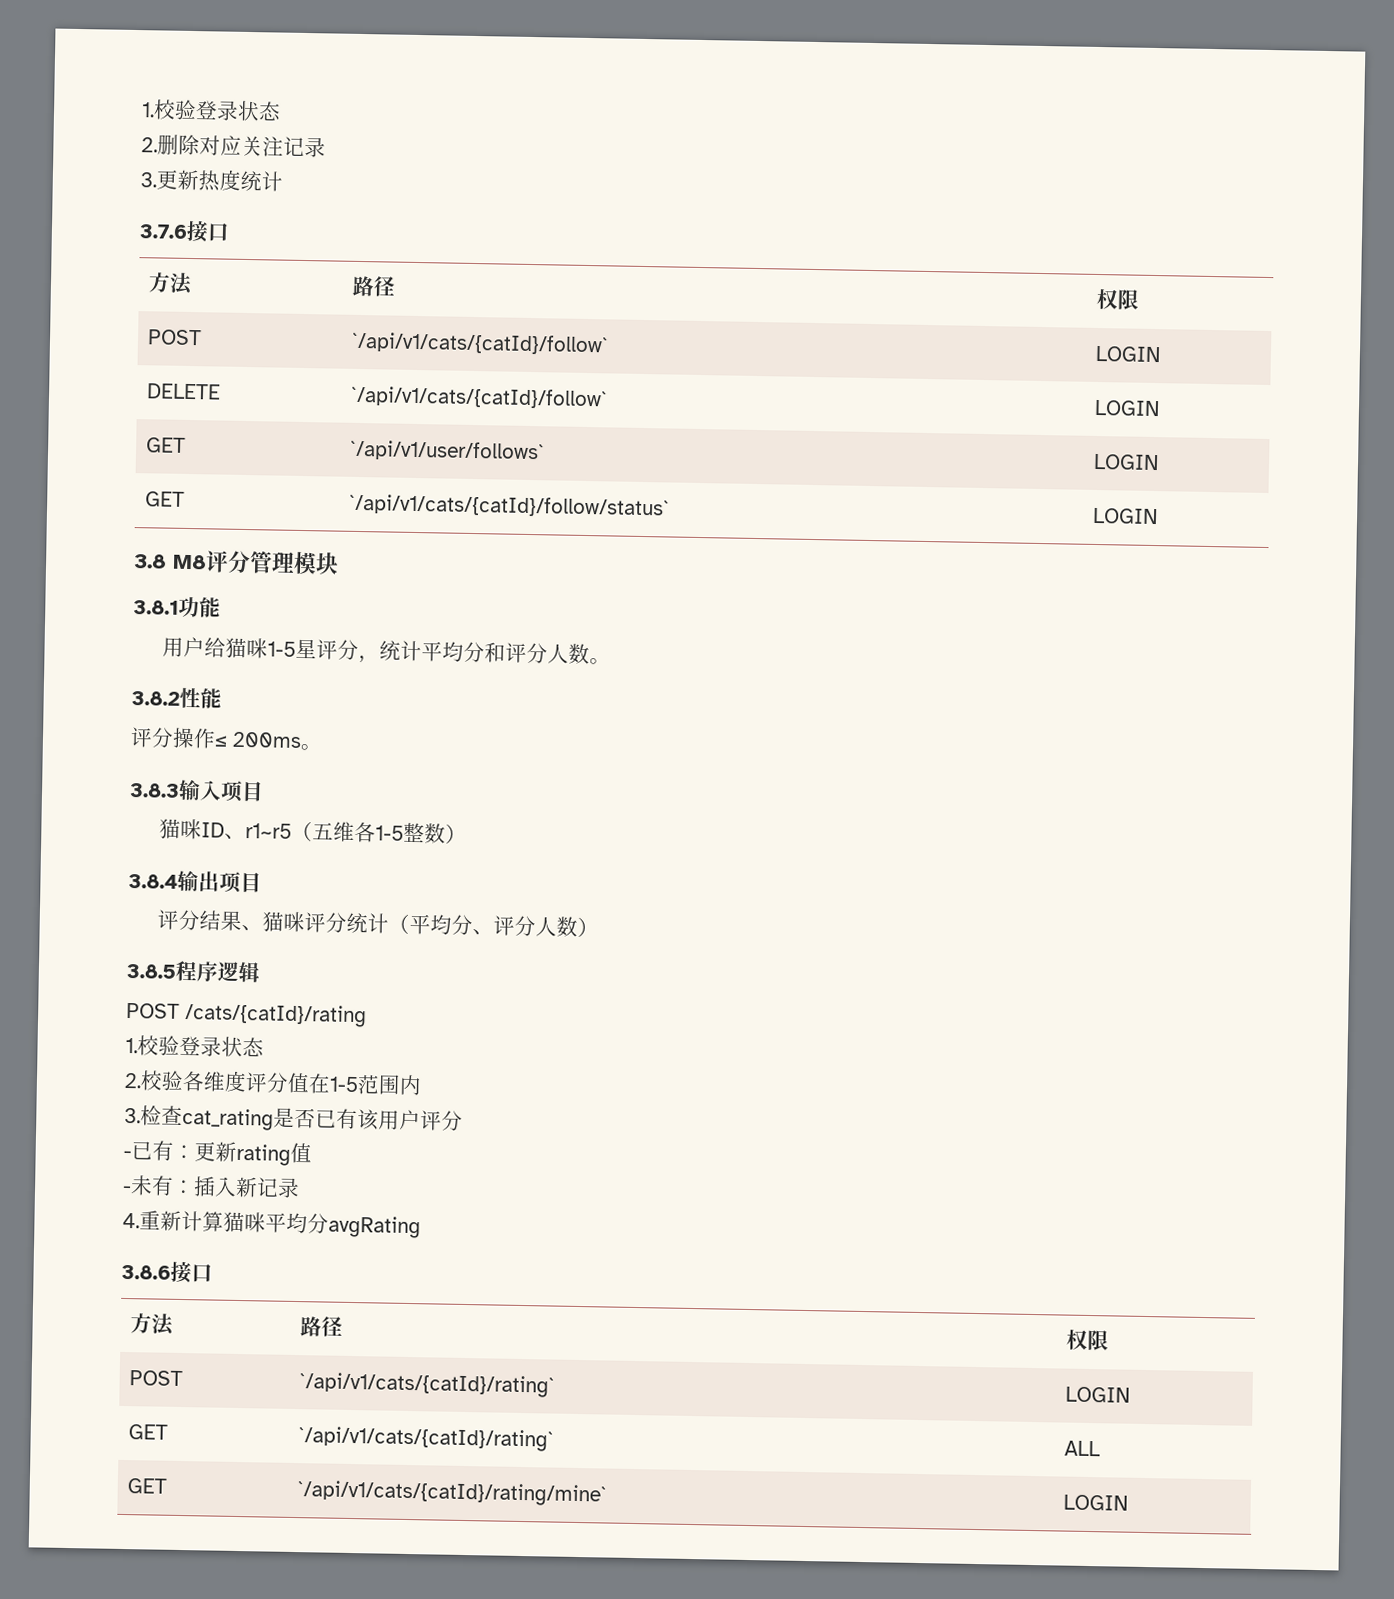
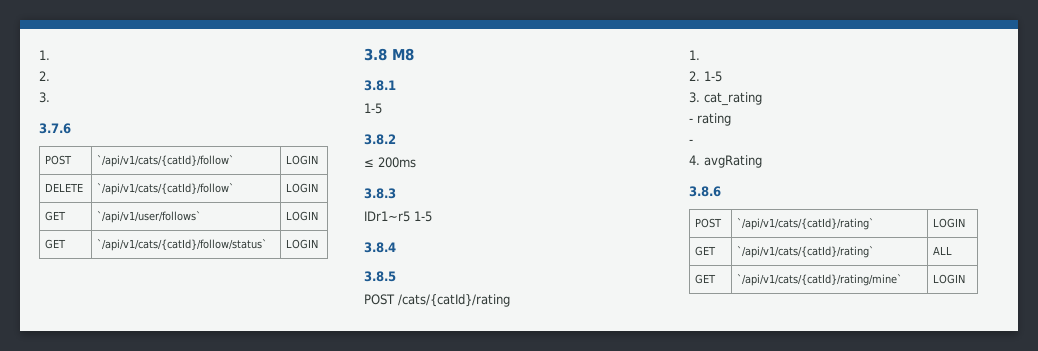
[141,99,281,122] [141,134,326,158] [140,169,284,192] [139,220,230,243] [147,272,194,296] [351,275,396,297] [1095,288,1140,310] 1.校验登录状态 // 2.删除对应关注记录 // 3.更新热度统计 // 3.7.6接口 // 方法 | 路径 | 权限 -> [39,50,50,60] [39,71,50,81] [39,92,50,103] [39,123,71,134] 1. // 2. // 3. // 3.7.6
[205,550,339,575] [133,596,221,618] [161,636,611,665] [131,687,222,709] [130,727,216,749] 评分管理模块 // 3.8.1功能 // 用户给猫咪1-5星评分，统计平均分和评分人数。 // 3.8.2性能 // 评分操作 -> [364,80,396,91] [364,103,382,114] [364,134,396,145] // 3.8.1 // 1-5 // 3.8.2 //
[300,744,322,751] 。 -> (416, 162) none
[178,778,264,802] [158,818,467,844] 输入项目 // 猫咪ID、r1~r5（五维各1-5整数） -> [364,211,432,222] // IDr1~r5 1-5
[177,869,262,893] [156,909,599,938] 输出项目 // 评分结果、猫咪评分统计（平均分、评分人数） -> (396, 247) none
[175,960,261,983] 程序逻辑 -> (396, 276) none
[137,1035,264,1058] [124,1070,422,1096] [124,1105,183,1126] 校验登录状态 // 2.校验各维度评分值在1-5范围内 // 3.检查 -> [689,71,722,82] [689,92,700,103] // 2. 1-5 // 3.
[273,1107,463,1131] [123,1140,237,1162] 是否已有该用户评分 // -已有：更新 -> [689,118,693,123] // -
[290,1142,312,1164] [122,1175,300,1199] [122,1210,421,1239] [121,1261,213,1284] [129,1313,175,1336] [299,1316,343,1337] [1065,1329,1109,1351] 值 // -未有：插入新记录 // 4.重新计算猫咪平均分avgRating // 3.8.6接口 // 方法 | 路径 | 权限 -> [689,139,693,144] [689,155,762,168] [689,186,721,197] // - // 4. avgRating // 3.8.6

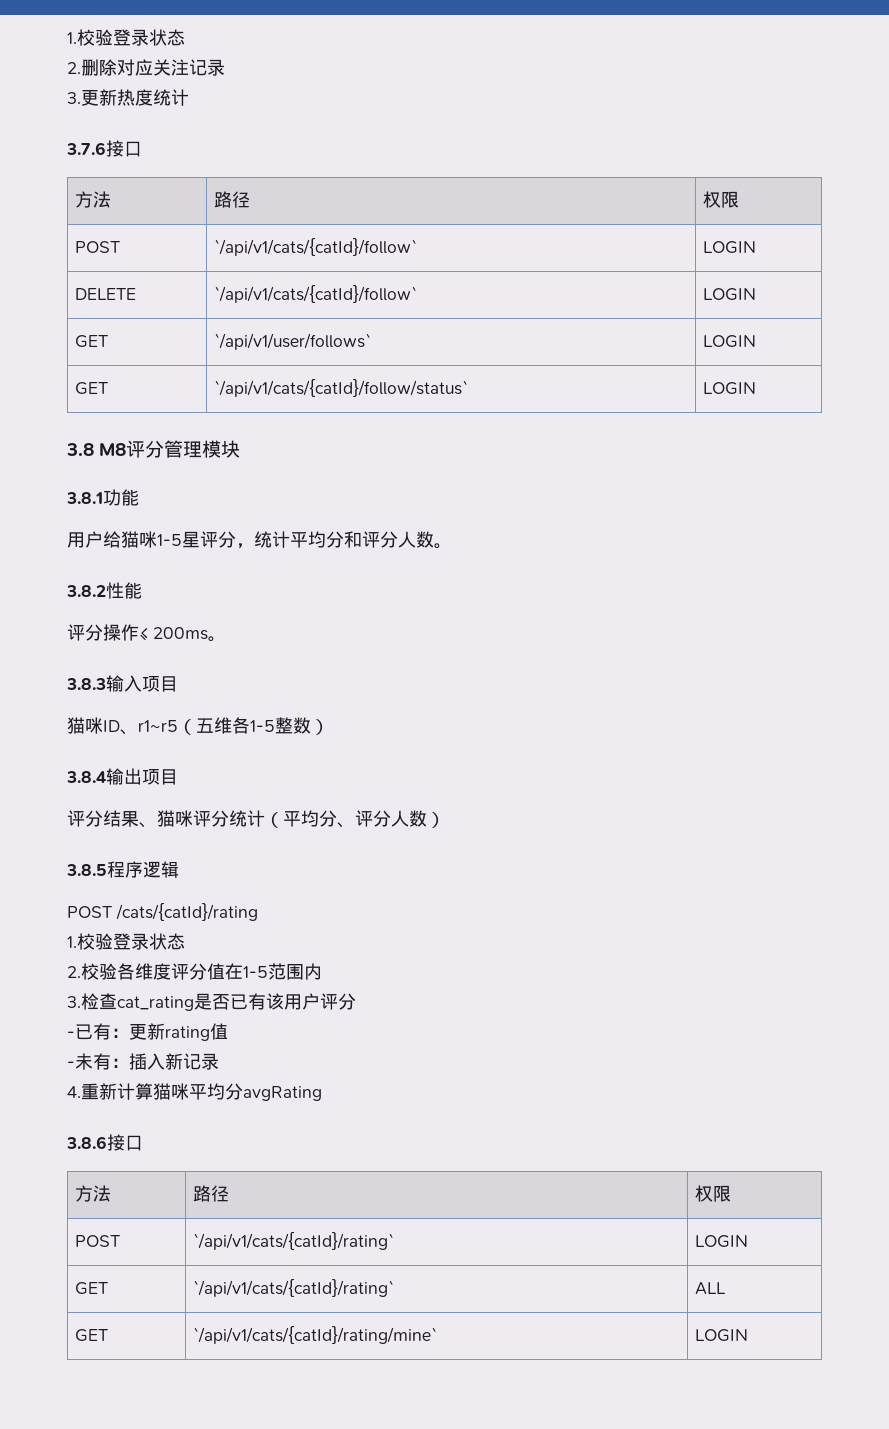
[39,50,50,60] [39,71,50,81] [39,92,50,103] [39,123,71,134] 1. // 2. // 3. // 3.7.6 -> [67,29,185,46] [67,59,225,76] [67,89,189,106] [66,140,142,157] [74,191,111,208] [213,191,250,208] [702,191,739,208] 1.校验登录状态 // 2.删除对应关注记录 // 3.更新热度统计 // 3.7.6接口 // 方法 | 路径 | 权限
[364,80,396,91] [364,103,382,114] [364,134,396,145] // 3.8.1 // 1-5 // 3.8.2 // -> [126,440,241,458] [66,489,139,506] [67,531,452,549] [66,582,142,599] [67,624,139,641] 评分管理模块 // 3.8.1功能 // 用户给猫咪1-5星评分，统计平均分和评分人数。 // 3.8.2性能 // 评分操作
(416, 162) none -> [208,636,226,642] 。
[364,211,432,222] // IDr1~r5 1-5 -> [106,675,178,692] [67,717,329,735] 输入项目 // 猫咪ID、r1~r5（五维各1-5整数）
(396, 247) none -> [106,768,178,785] [67,810,445,828] 输出项目 // 评分结果、猫咪评分统计（平均分、评分人数）
(396, 276) none -> [107,861,179,878] 程序逻辑
[689,71,722,82] [689,92,700,103] // 2. 1-5 // 3. -> [77,933,185,950] [67,963,322,980] [67,993,117,1010] 校验登录状态 // 2.校验各维度评分值在1-5范围内 // 3.检查
[689,118,693,123] // - -> [194,993,356,1010] [67,1023,165,1040] 是否已有该用户评分 // -已有：更新
[689,139,693,144] [689,155,762,168] [689,186,721,197] // - // 4. avgRating // 3.8.6 -> [210,1023,228,1040] [67,1053,219,1070] [67,1083,322,1101] [66,1134,143,1151] [74,1185,111,1202] [192,1185,229,1202] [694,1185,731,1202] 值 // -未有：插入新记录 // 4.重新计算猫咪平均分avgRating // 3.8.6接口 // 方法 | 路径 | 权限

